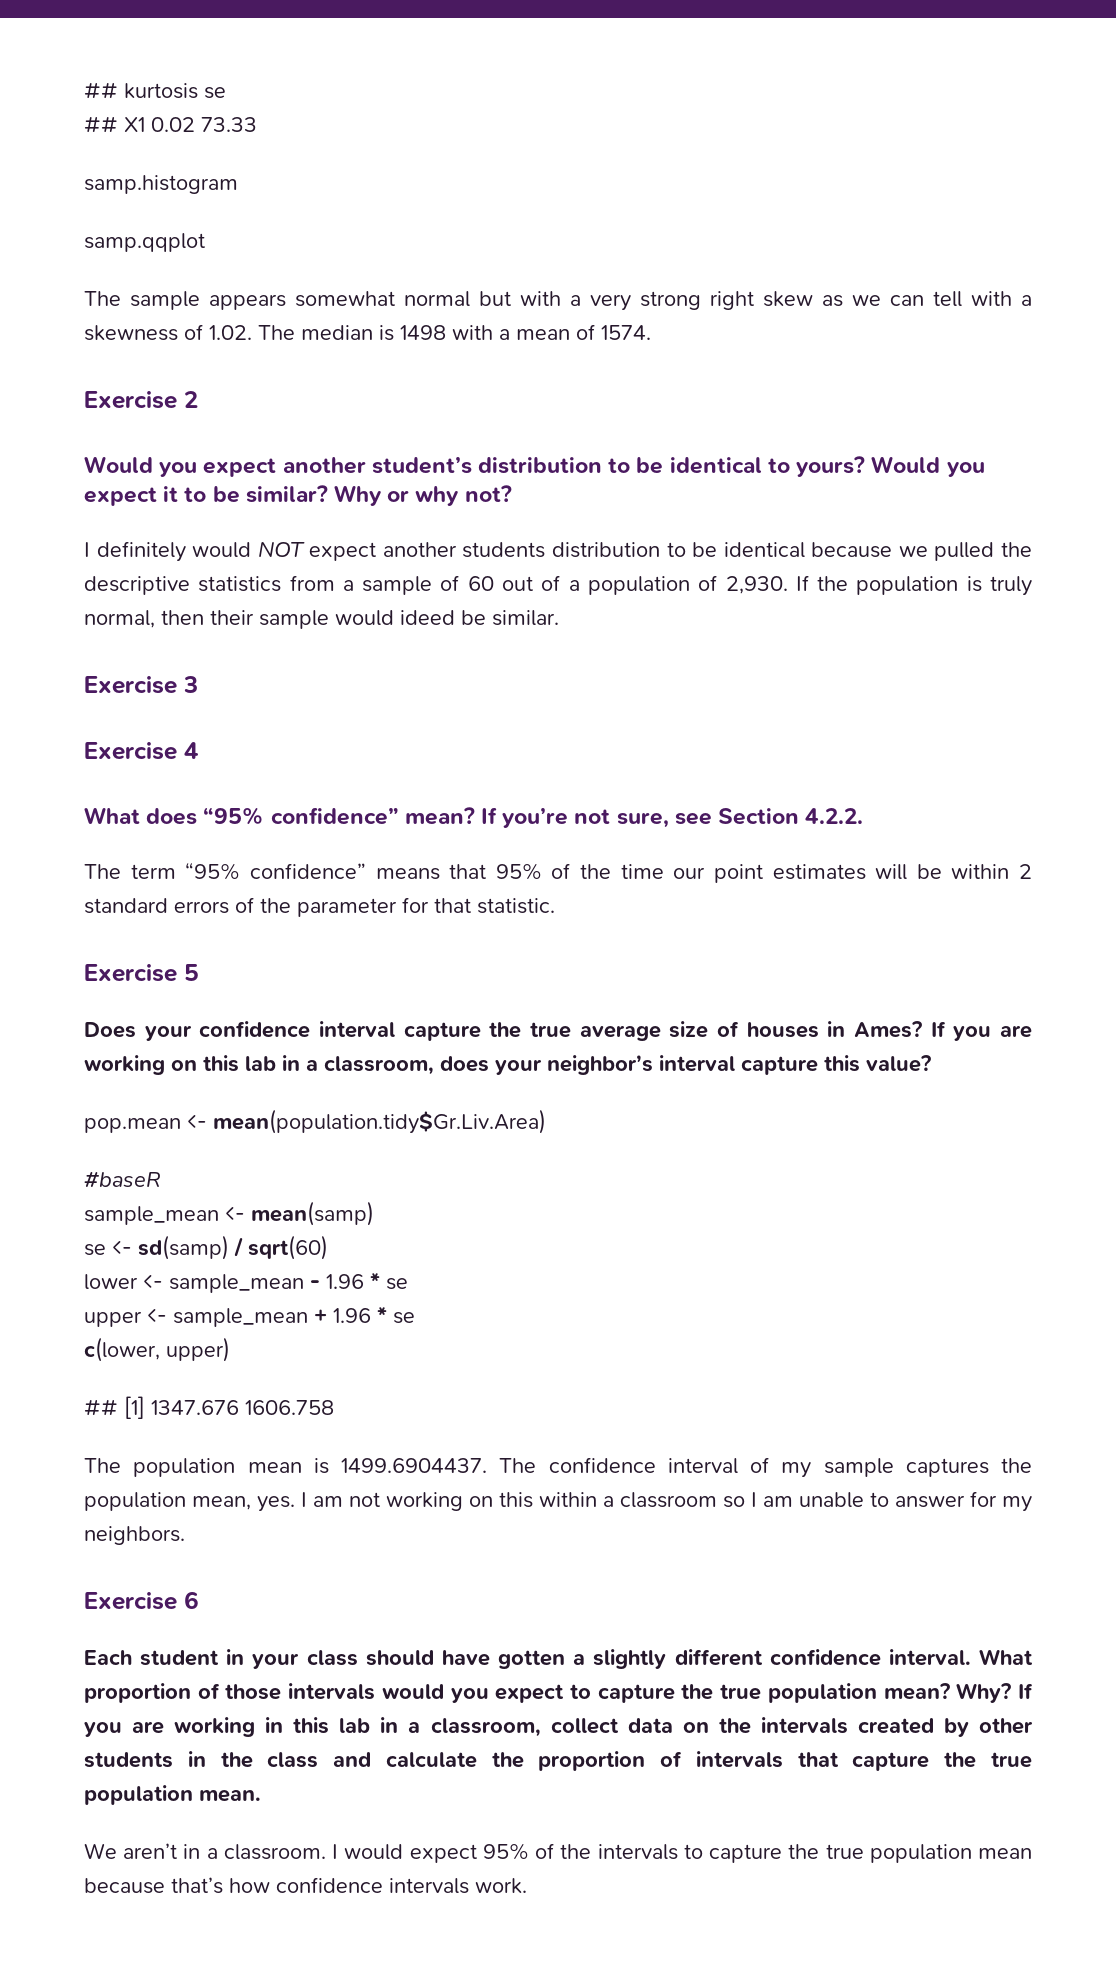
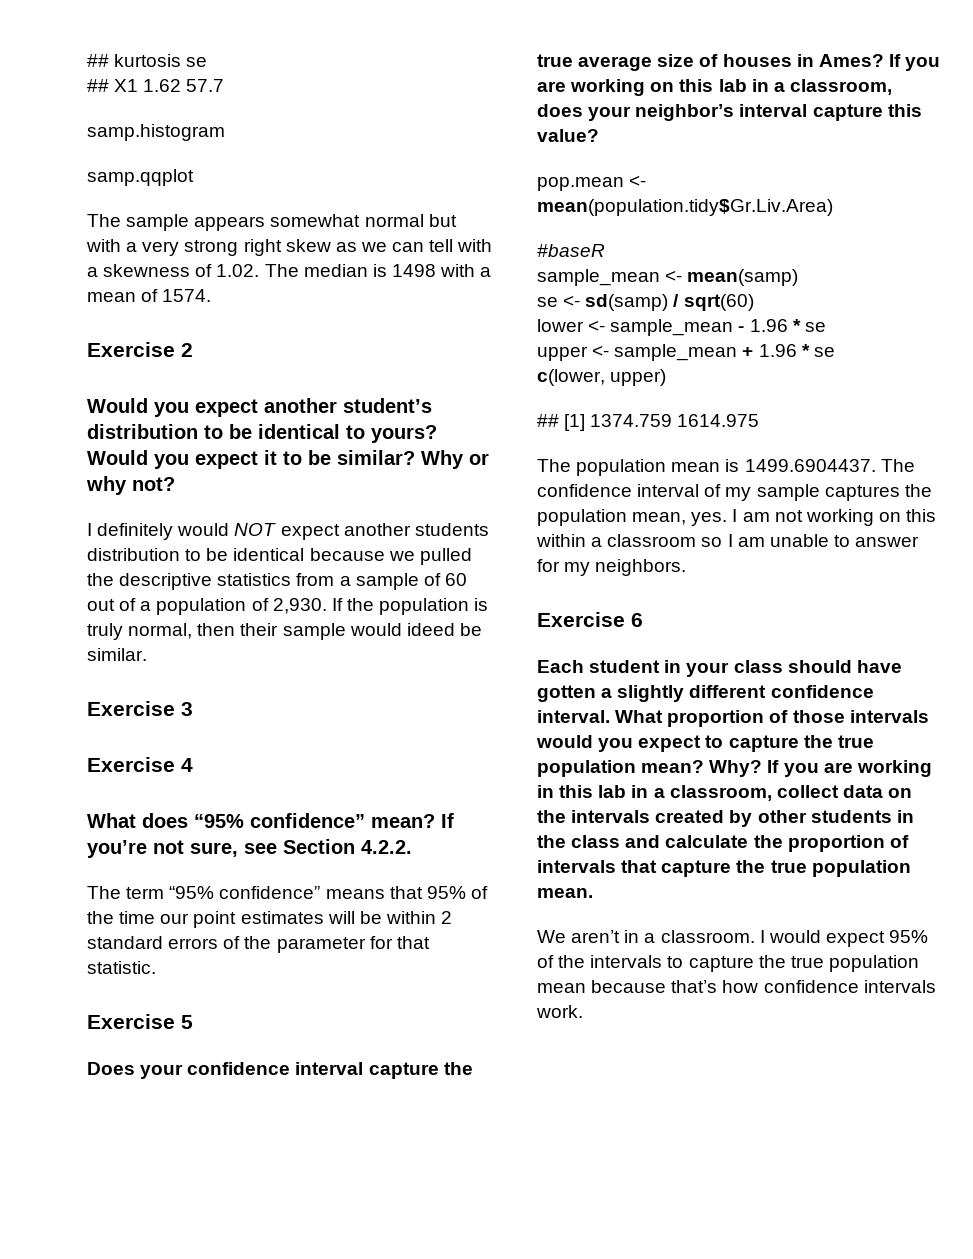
[151,117,257,132] 0.02 73.33 -> [143,79,225,92] 1.62 57.7
[151,1400,334,1415] 1347.676 1606.758 -> [590,414,760,427] 1374.759 1614.975

